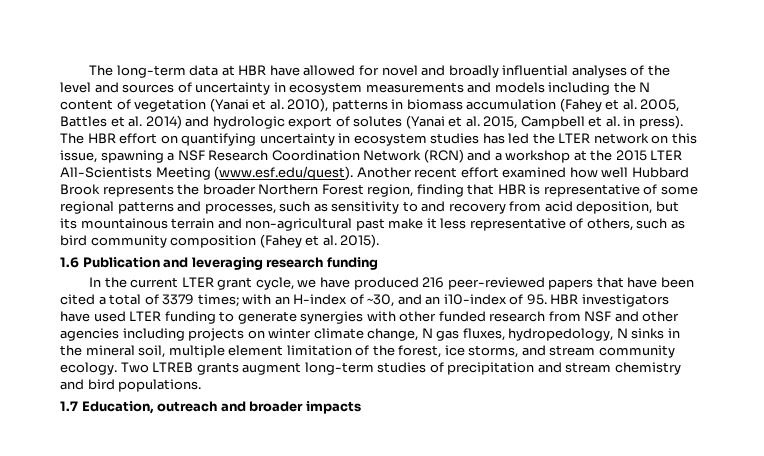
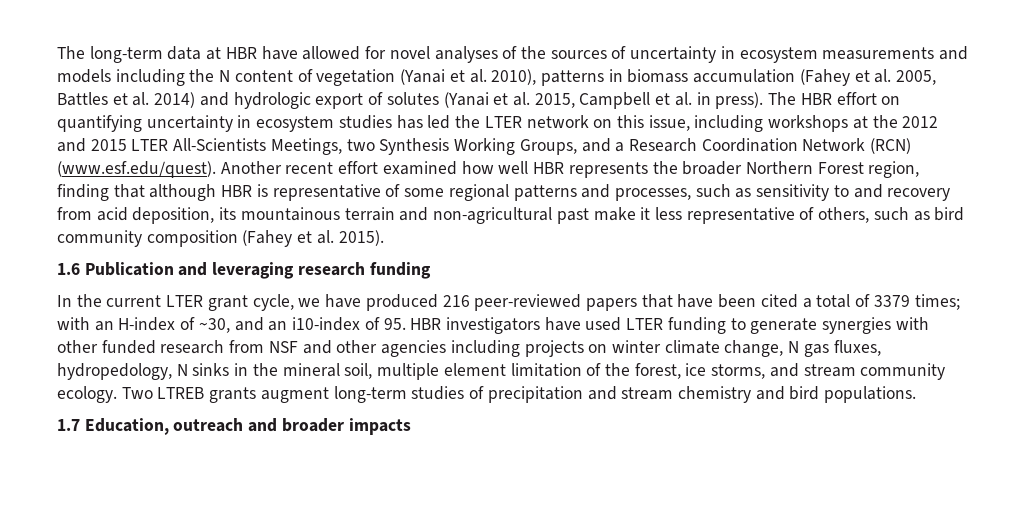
[421,65,569,78] and broadly influential -> (430, 52) none
[60,82,119,93] level and -> (546, 52) none
[100,149,683,163] [60,167,211,180] spawning a NSF Research Coordination Network (RCN) and a workshop at the 2015 LTER All-Scientists Meeting -> [694,115,939,132] [57,138,912,155] including workshops at the 2012 and 2015 LTER All-Scientists Meetings, two Synthesis Working Groups, and a Research Coordination Network (RCN)
[631,167,689,178] [60,184,100,195] Hubbard Brook -> [533,162,565,174] HBR
(495, 189) none -> [149,184,217,201] although
[655,201,679,212] but -> (215, 215) none

